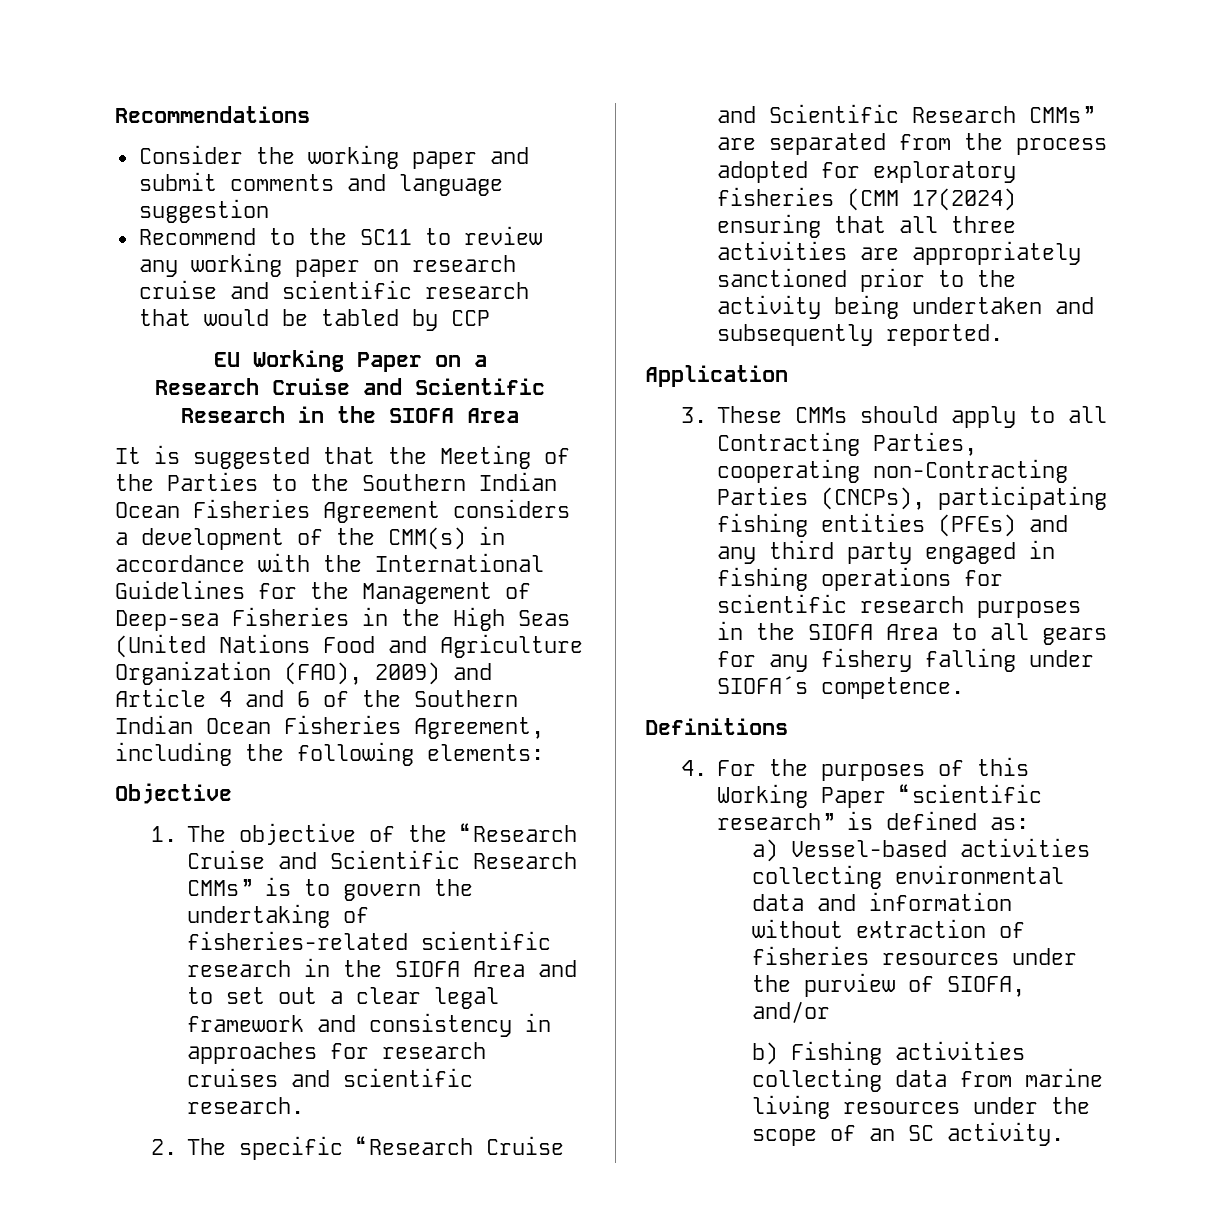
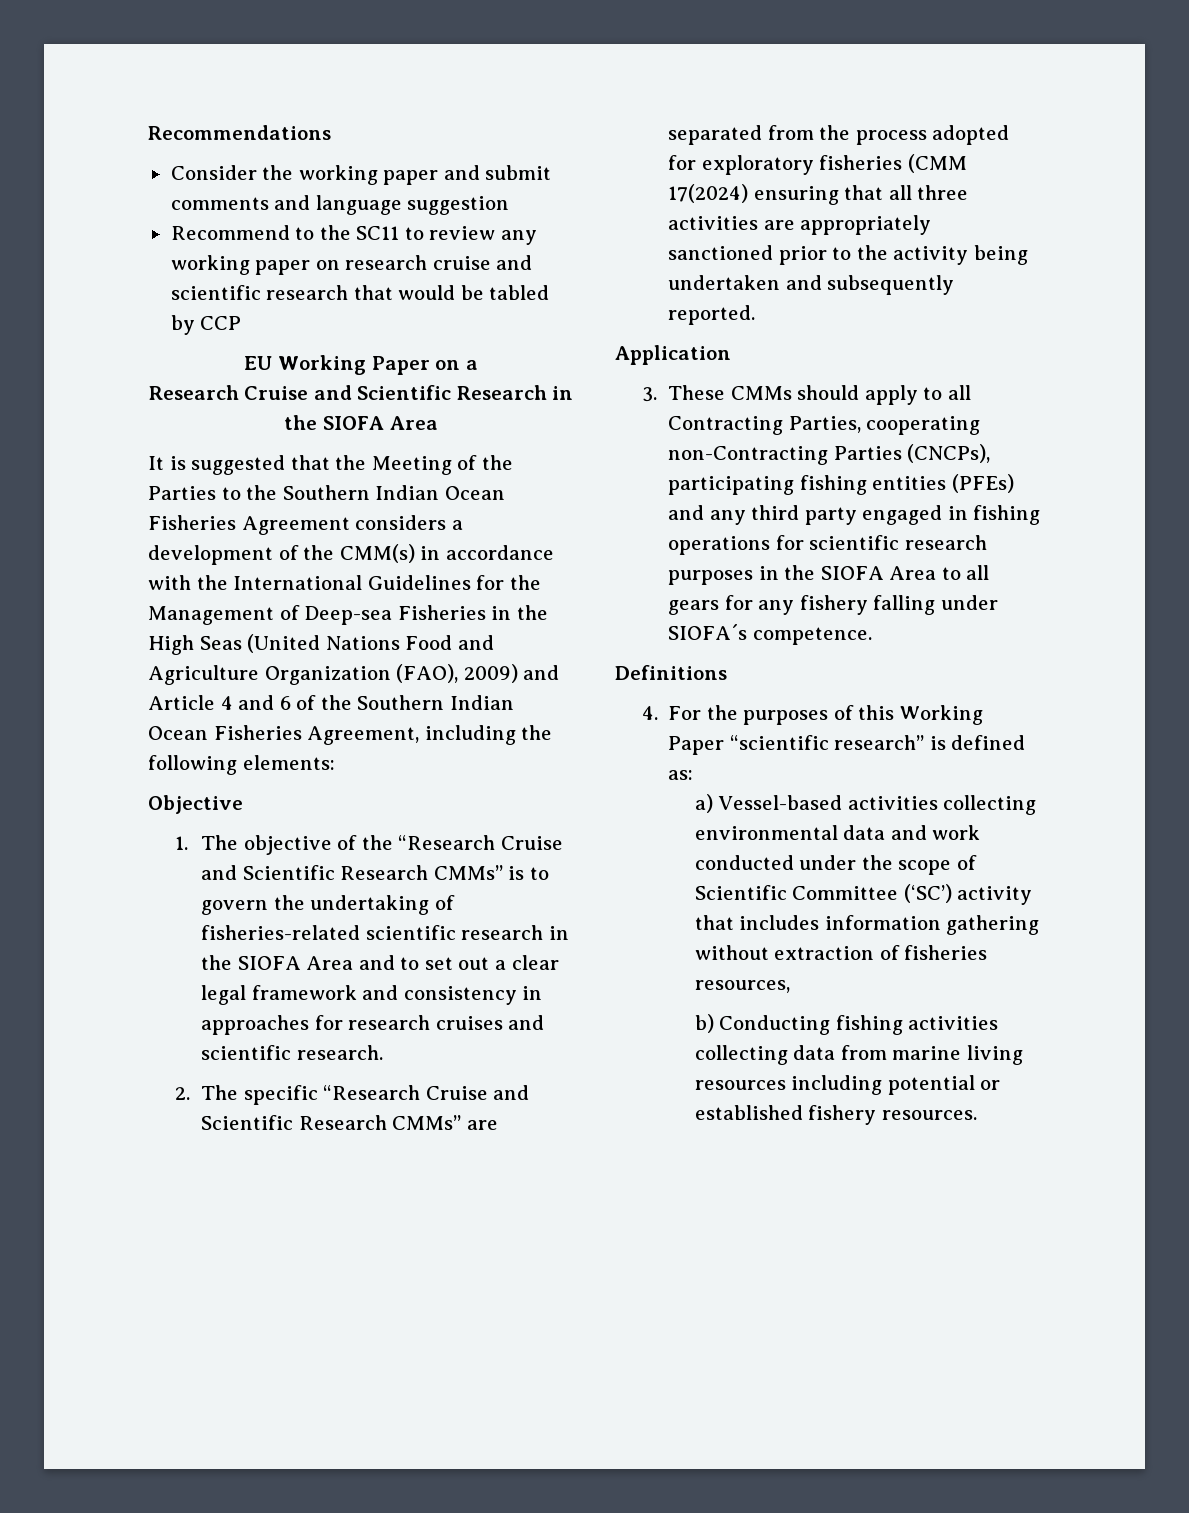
[869,892,1013,911] [752,919,1026,938] [752,946,1078,965] [752,973,1026,997] [752,1001,831,1023] information without extraction of fisheries resources under the purview of SIOFA, and/or -> [932,825,981,840] [694,855,977,875] [694,884,1033,905] [694,915,1040,935] [694,945,988,960] [694,980,790,993] work conducted under the scope of Scientific Committee (‘SC’) activity that includes information gathering without extraction of fisheries resources,
[791,1041,883,1065] Fishing -> [719,1015,903,1035] Conducting fishing
[973,1097,1091,1114] [752,1122,1065,1146] under the scope of an SC activity. -> [791,1075,1001,1095] [694,1105,977,1125] including potential or established fishery resources.

